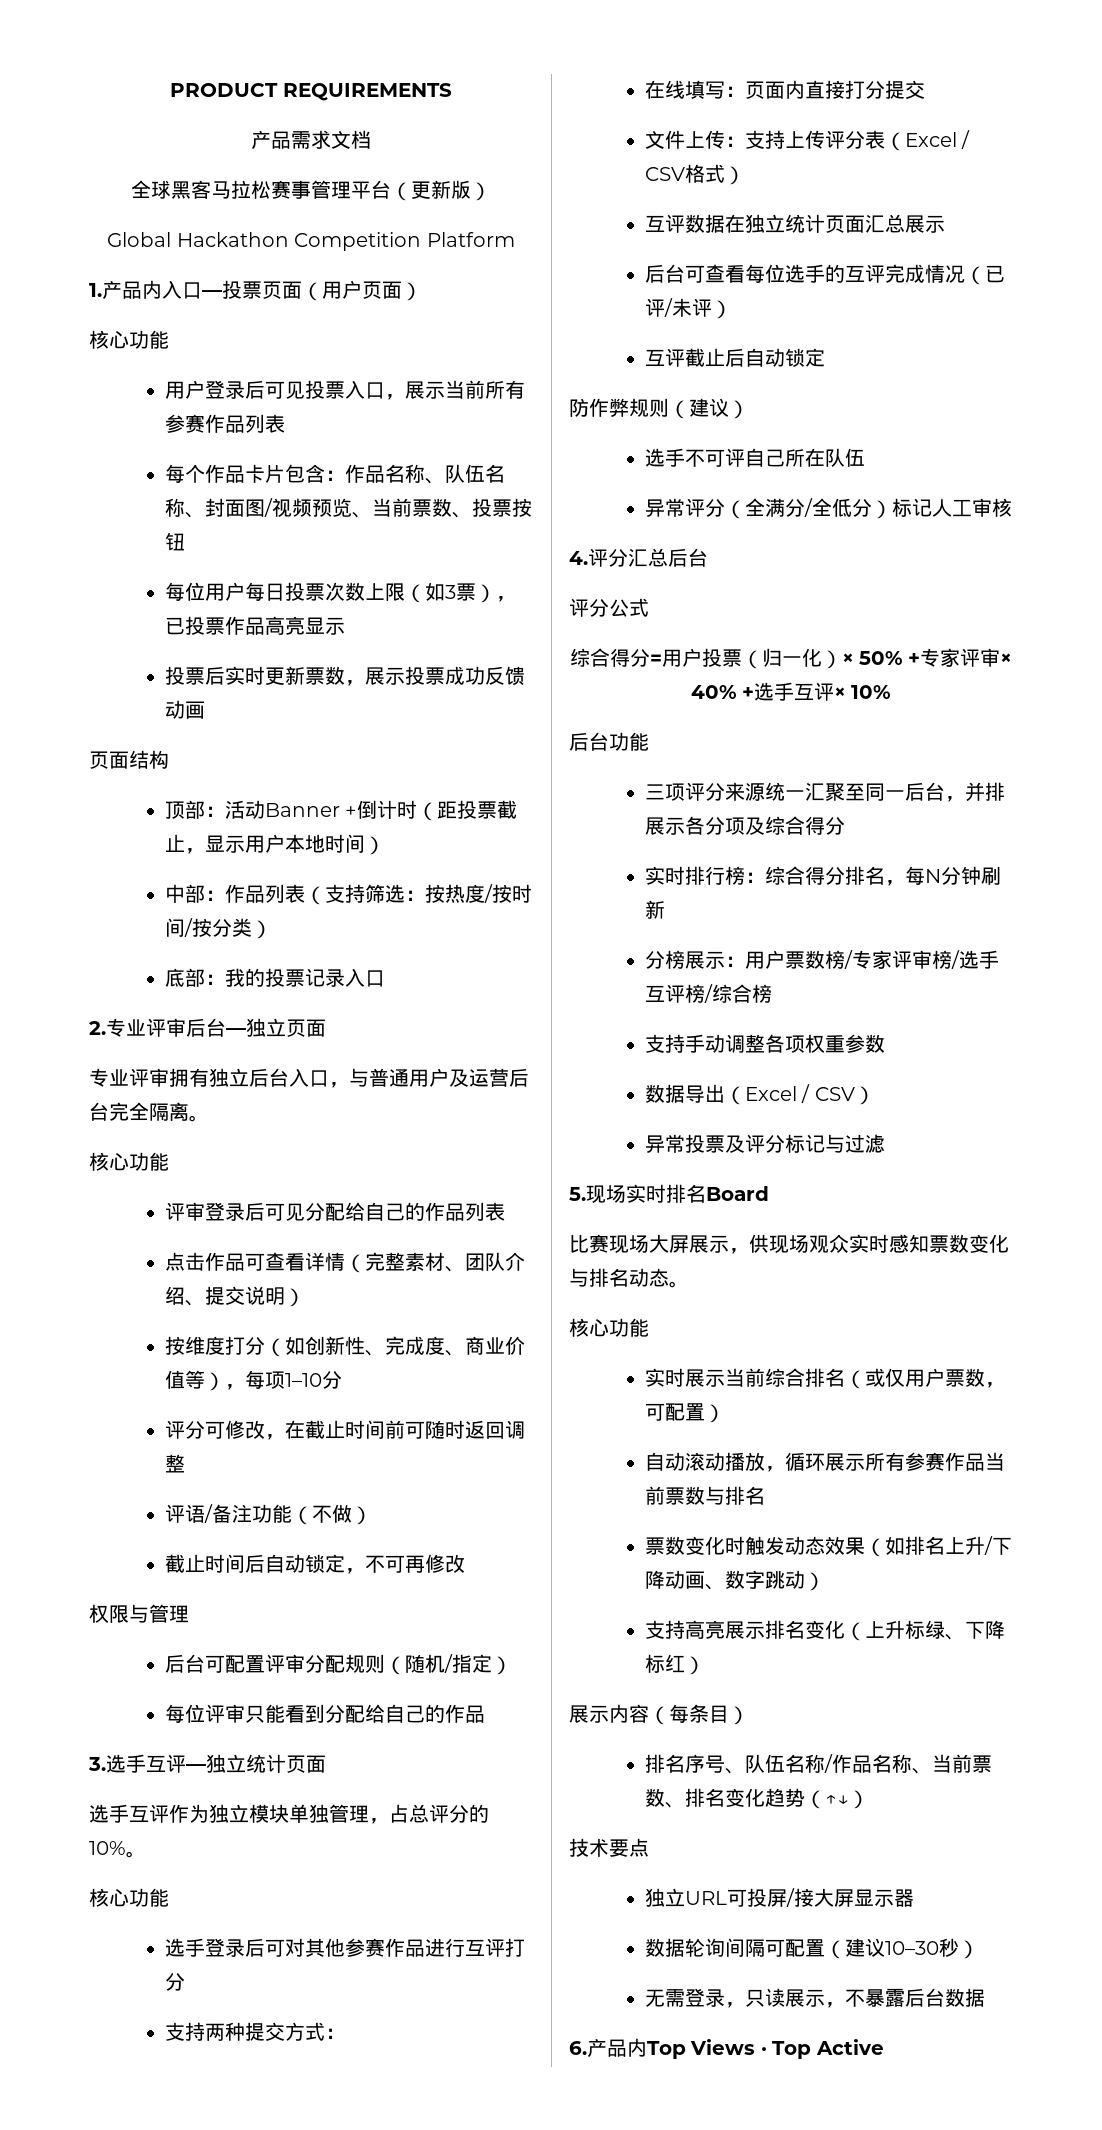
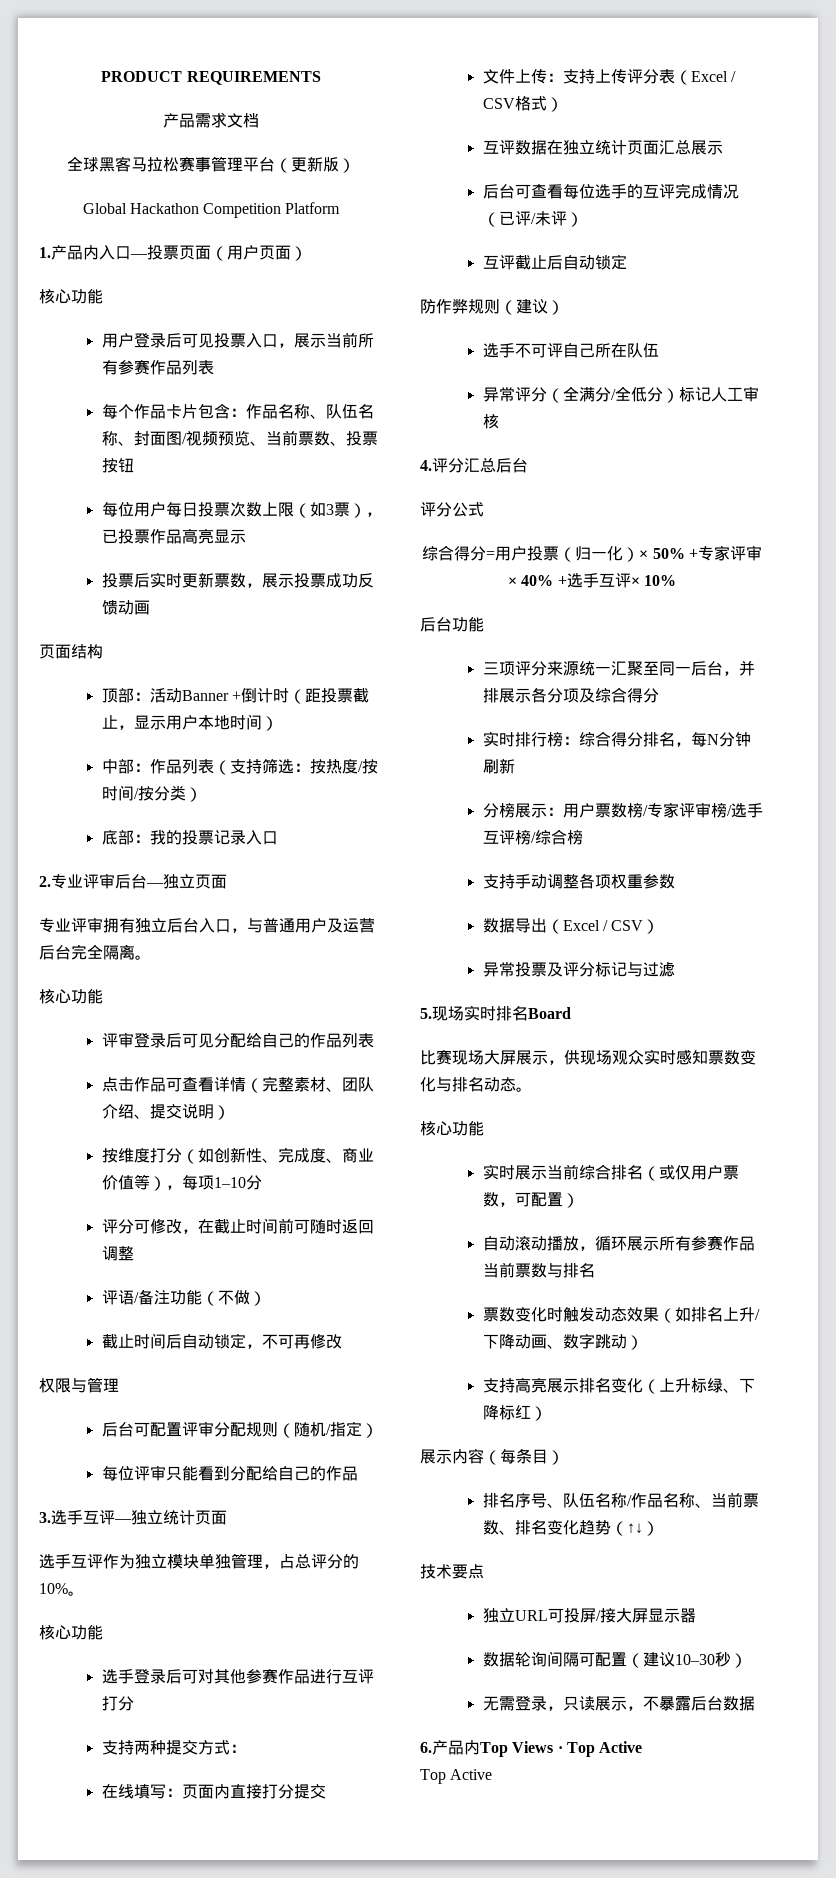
(884, 2047) none -> [420,1769,493,1784] // Top Active

